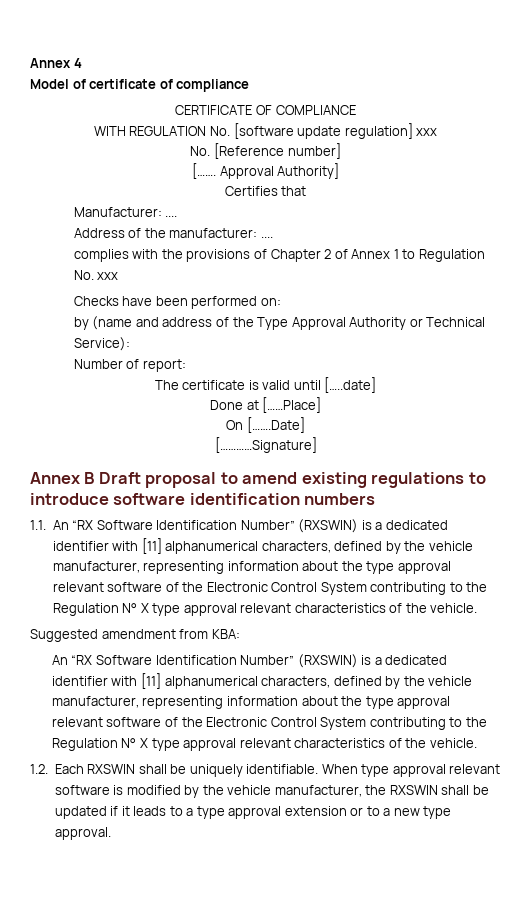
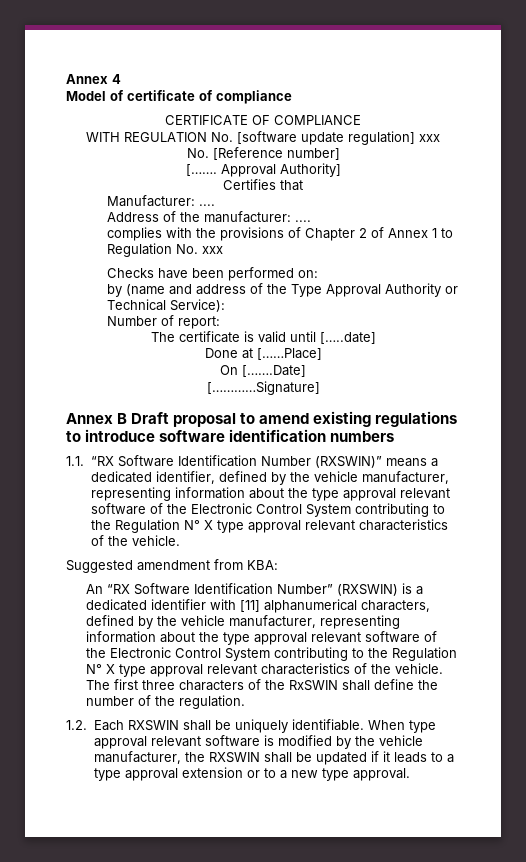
[52,519,448,533] [52,538,331,554] An “RX Software Identification Number” (RXSWIN) is a dedicated identifier with [11] alphanumerical characters, -> [90,455,438,468] [90,471,215,484] “RX Software Identification Number (RXSWIN)” means a dedicated identifier,
(477, 743) none -> [86,679,439,691] [86,695,246,709] The first three characters of the RxSWIN shall define the number of the regulation.

